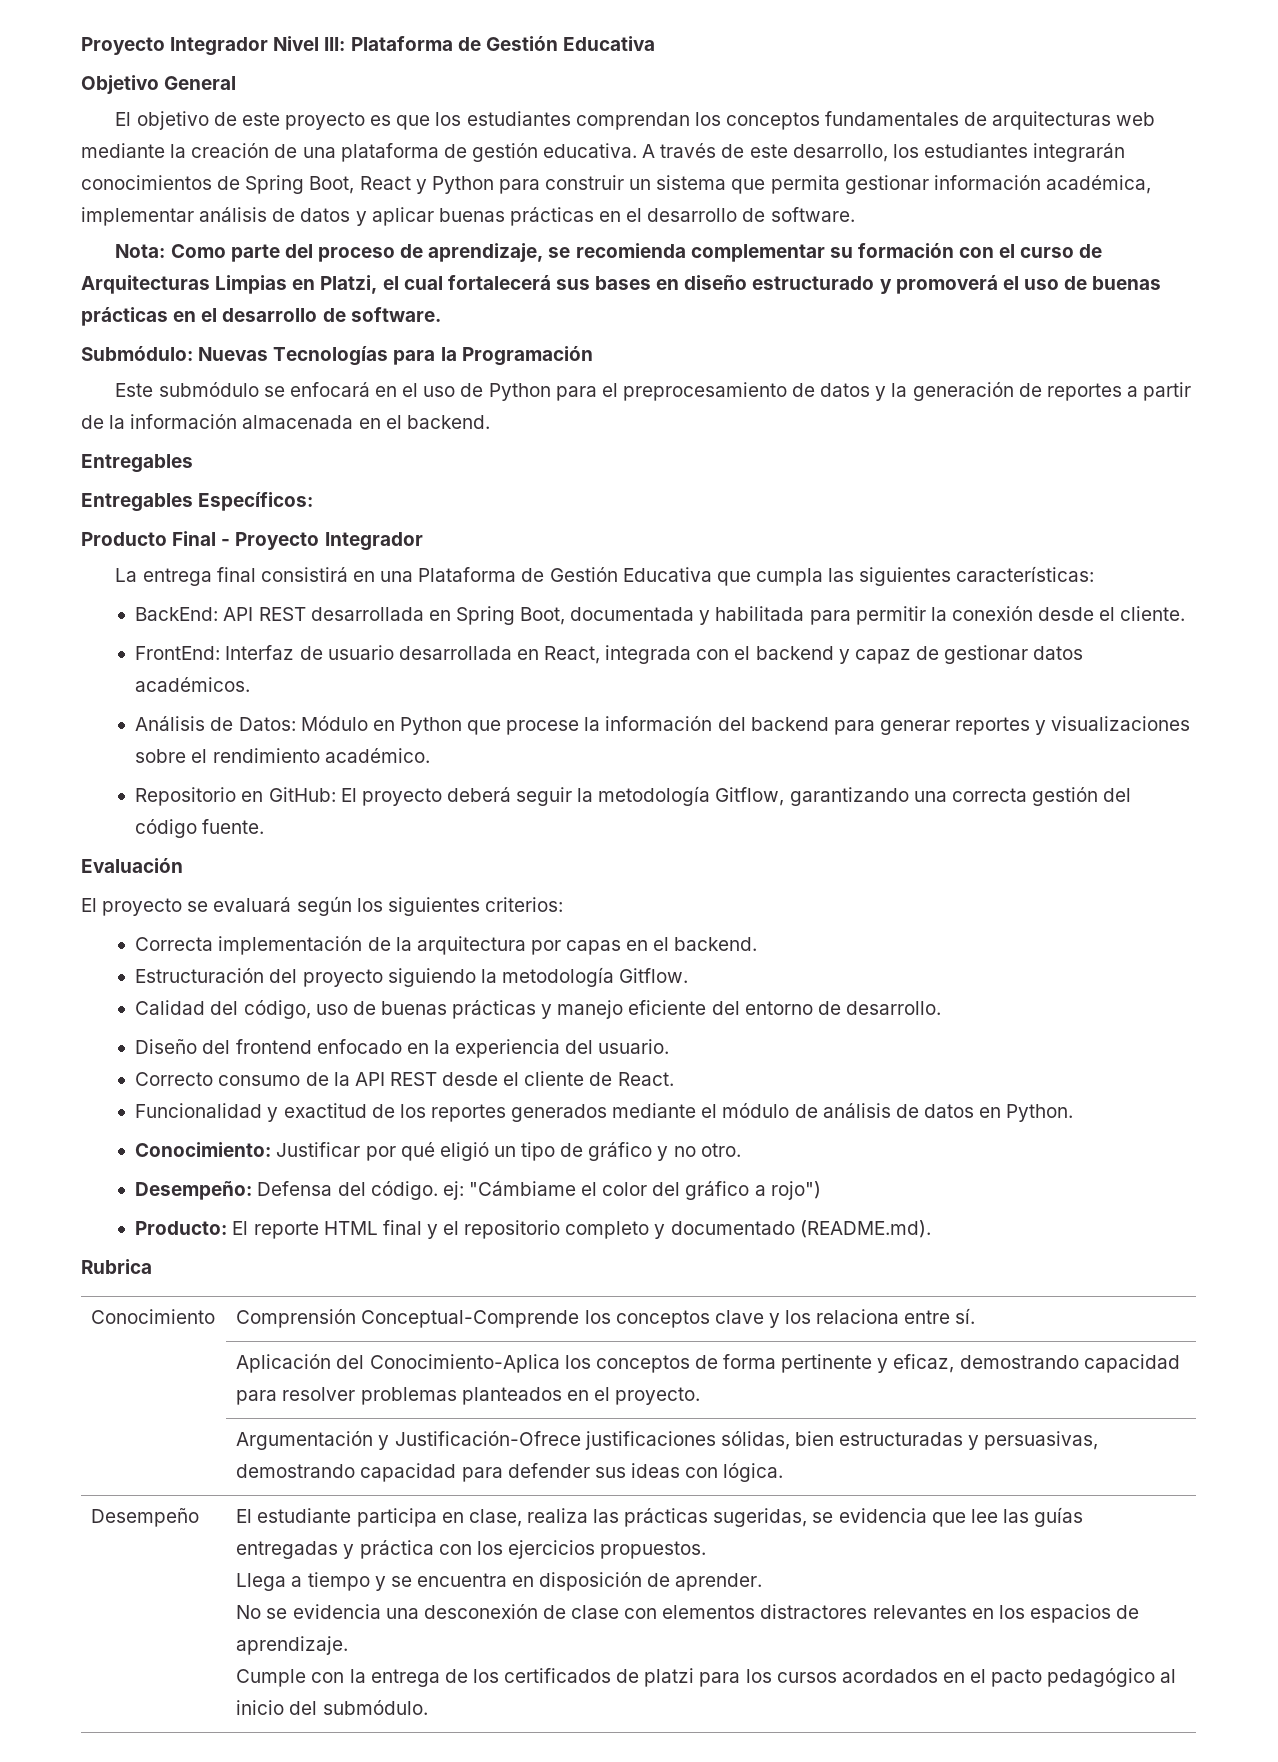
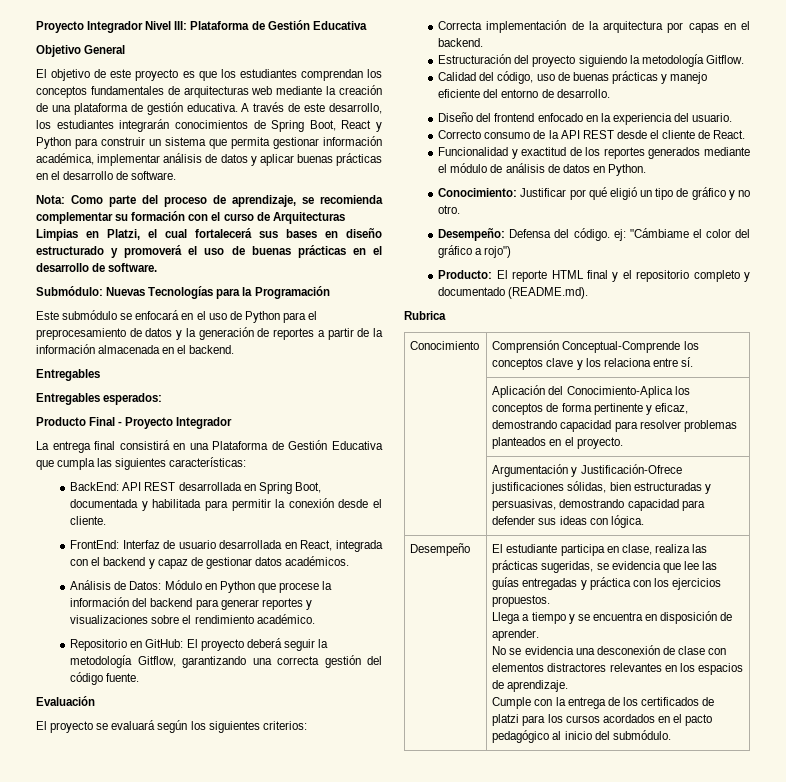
[198,492,314,511] Específicos: -> [103,393,163,405] esperados:

